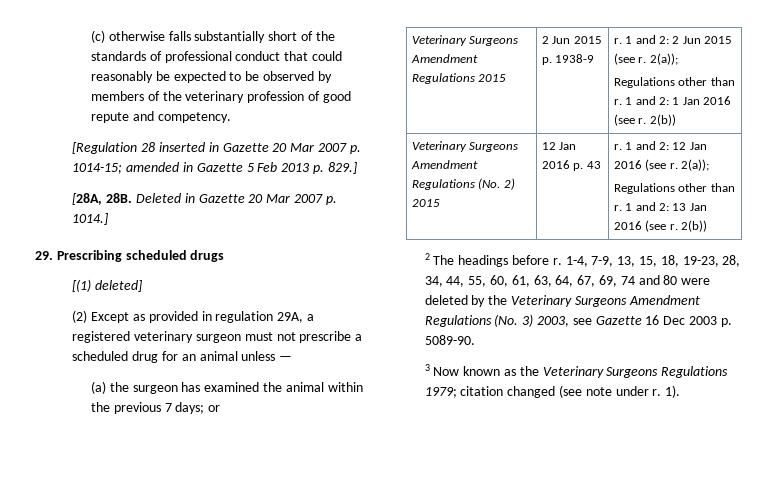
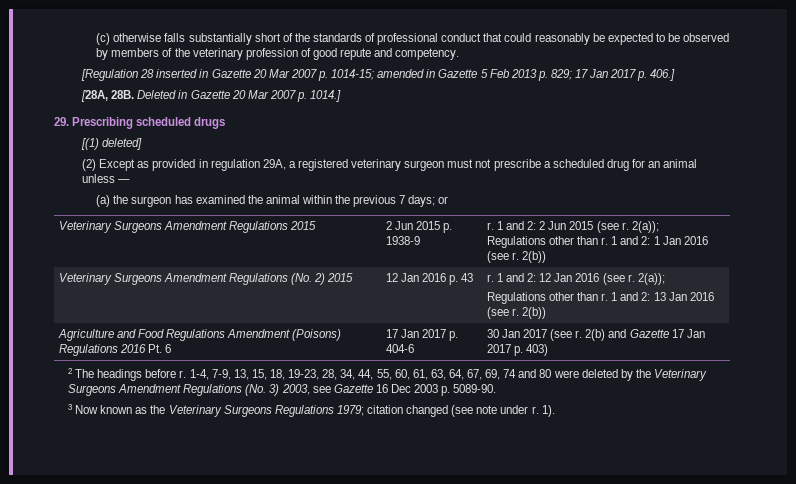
[327,162,357,174] 829.] -> [550,69,676,81] 829; 17 Jan 2017 p. 406.]
(708, 226) none -> [57,329,342,341] [58,344,172,356] [385,329,459,341] [385,344,414,353] [486,329,705,341] [486,344,549,356] // Agriculture and Food Regulations Amendment (Poisons) Regulations 2016 Pt. 6 | 17 Jan 2017 p. 404-6 | 30 Jan 2017 (see r. 2(b) and Gazette 17 Jan 2017 p. 403)

